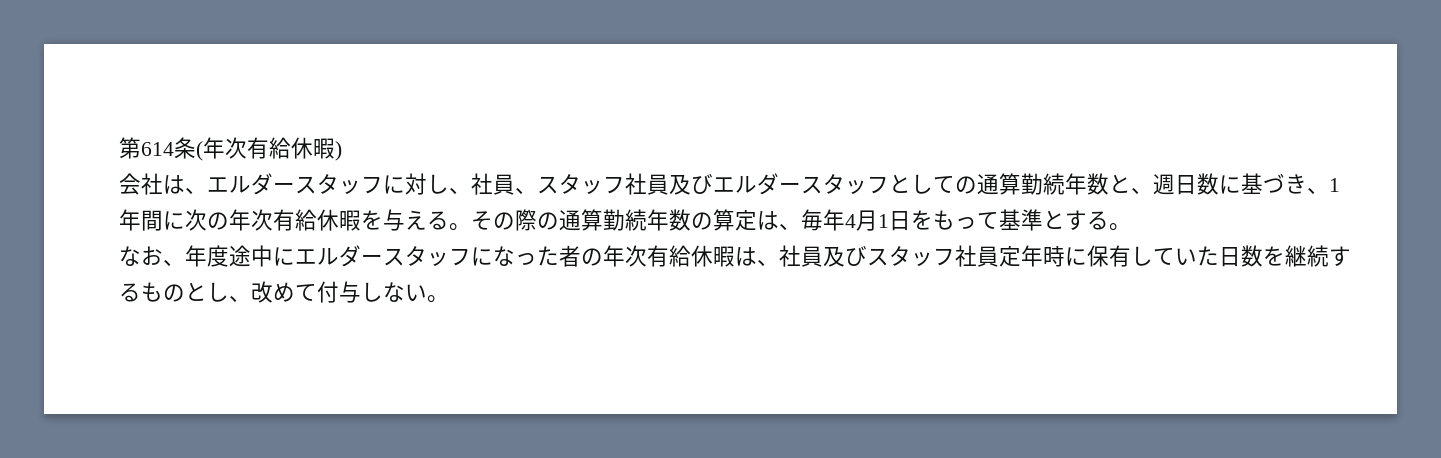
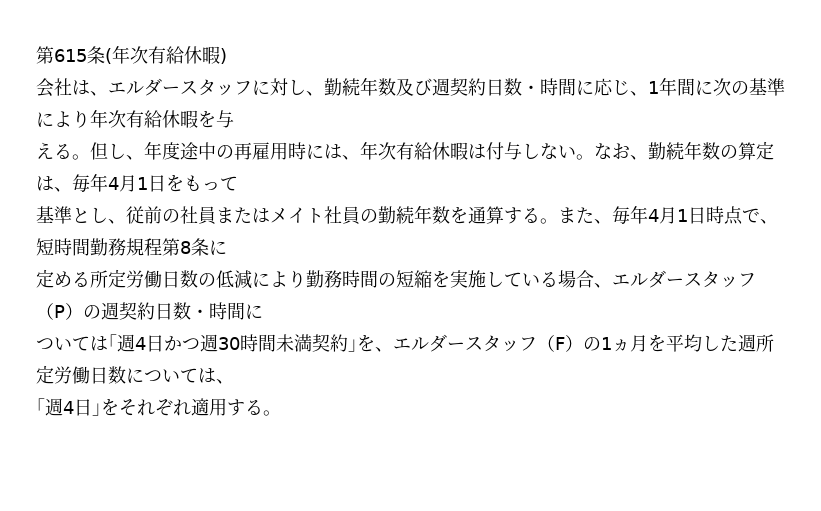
[119,137,174,159] 第614 -> [36,46,87,64] 第615
[471,173,1307,195] 社員、スタッフ社員及びエルダースタッフとしての通算勤続年数と、週日数に基づき -> [324,77,630,96] 勤続年数及び週契約日数・時間に応じ
(229, 221) none -> [749,78,785,96] [36,110,90,128] 基準により
[405,209,603,231] える。その際の通算 -> [36,141,648,160] // える。但し、年度途中の再雇用時には、年次有給休暇は付与しない。なお、
[999,209,1131,231] [119,245,1351,267] [119,281,427,303] 基準とする。 // なお、年度途中にエルダースタッフになった者の年次有給休暇は、社員及びスタッフ社員定年時に保有していた日数を継続するものとし、改めて付与しない -> [36,205,778,225] [36,238,227,256] [36,269,756,289] [36,302,263,320] [36,334,774,352] [36,365,234,384] [36,398,263,416] // 基準とし、従前の社員またはメイト社員の勤続年数を通算する。また、毎年4月1日時点で、短時間勤務規程第8条に // 定める所定労働日数の低減により勤務時間の短縮を実施している場合、エルダースタッフ（P）の週契約日数・時間に // ついては｢週4日かつ週30時間未満契約｣を、エルダースタッフ（F）の1ヵ月を平均した週所定労働日数については、 // ｢週4日｣をそれぞれ適用する

